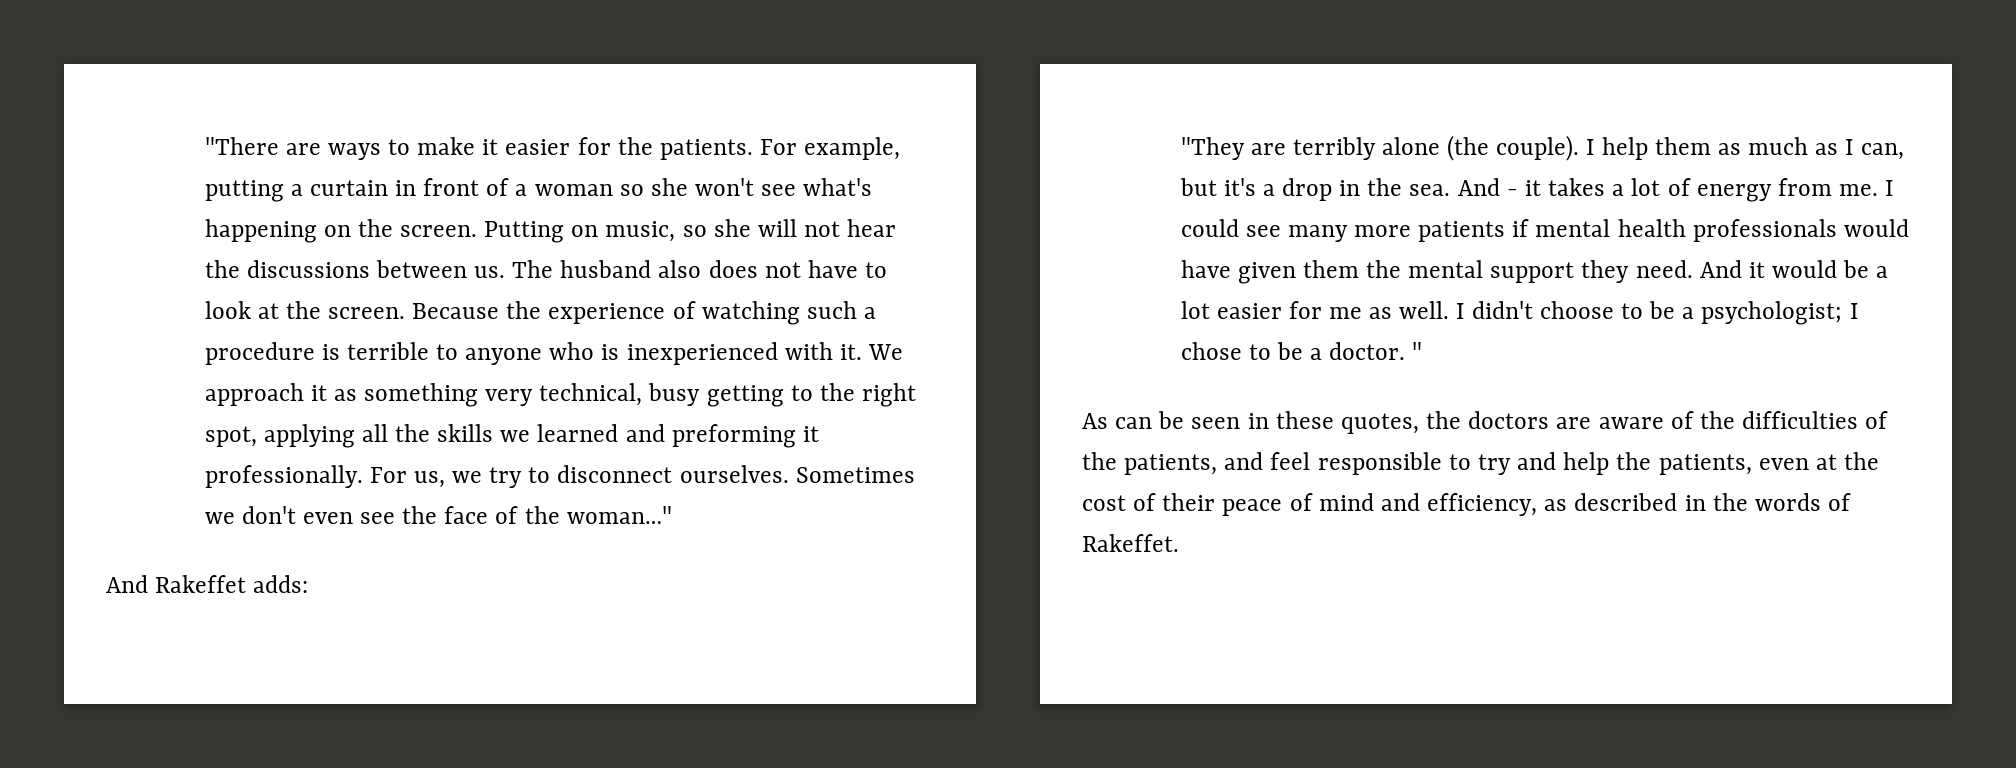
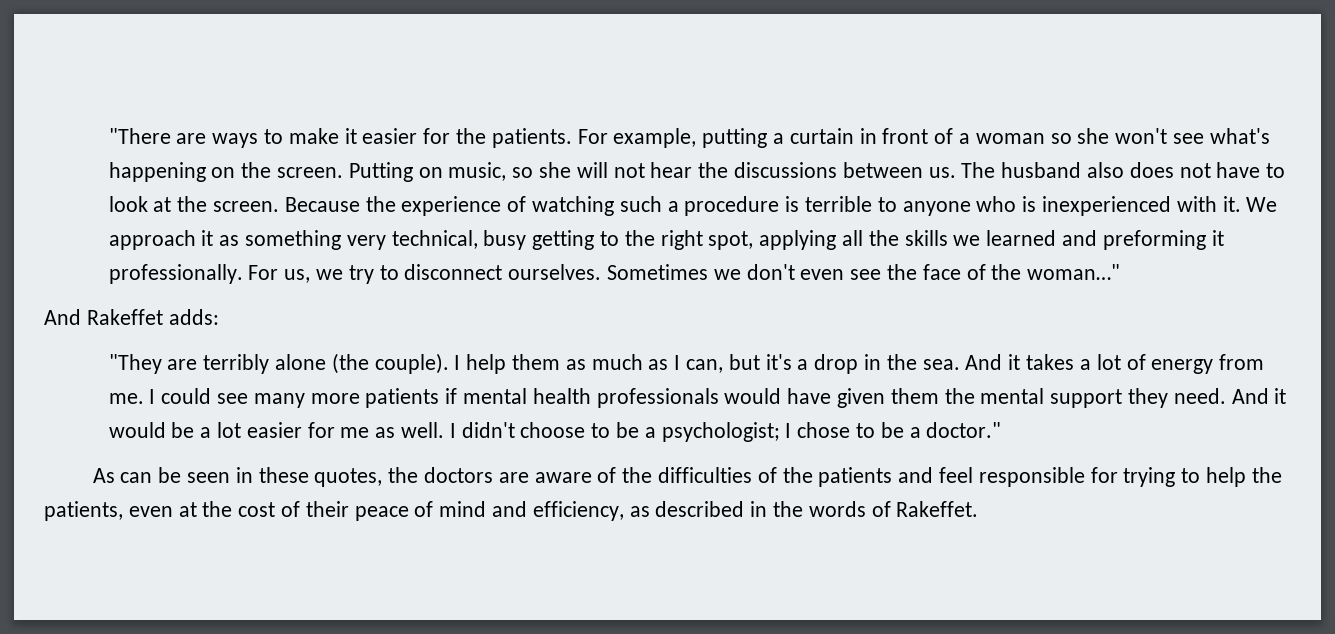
[1506,189,1518,196] - -> (1003, 362) none
[1329,342,1423,360] doctor. " -> [926,422,1002,438] doctor."
[1124,454,1218,475] patients, -> [818,467,893,487] patients
[1448,452,1557,475] to try and -> [1090,467,1201,487] for trying to

